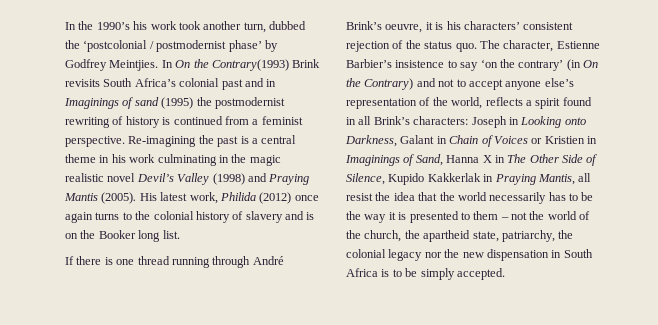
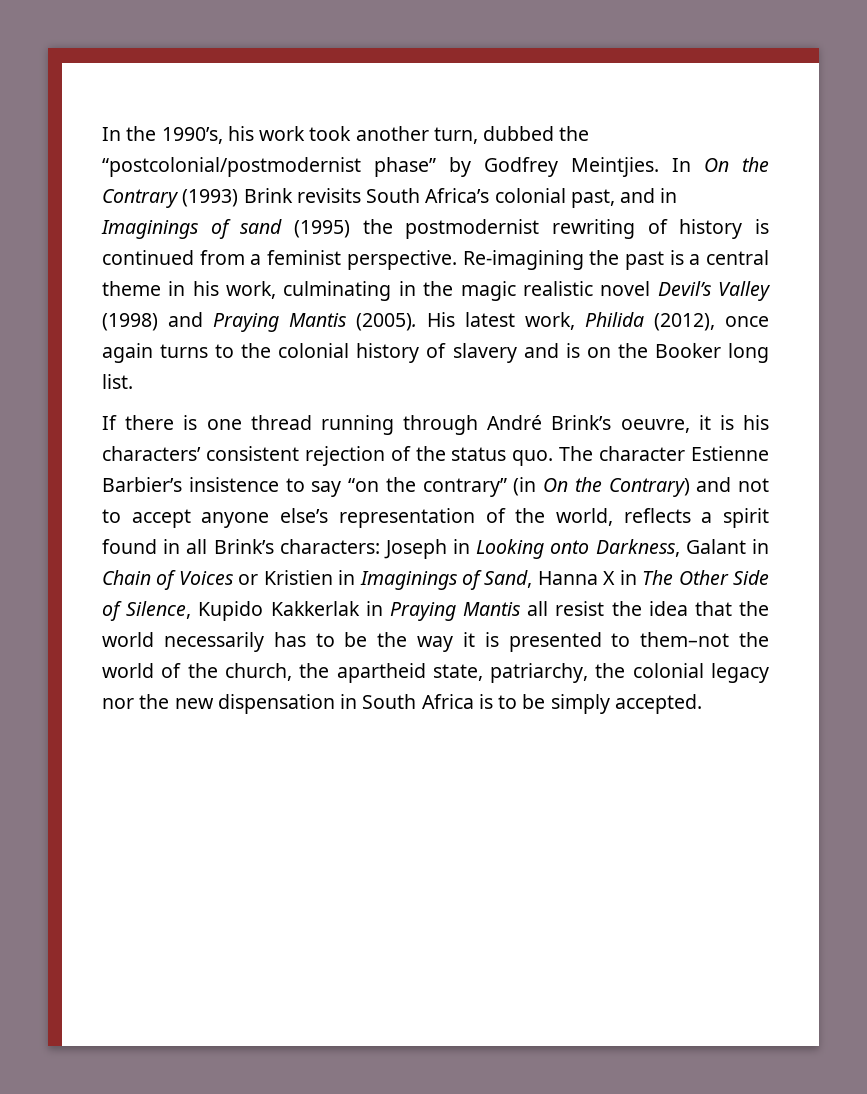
[96,22,130,30] 1990’s -> [161,127,223,144] 1990’s,
[83,40,262,52] ‘postcolonial / postmodernist phase’ -> [102,157,436,177] “postcolonial/postmodernist phase”
[211,59,289,71] Contrary(1993) -> [102,189,239,208] Contrary (1993)
[221,79,243,90] past -> [570,189,615,208] past,
[129,154,156,163] work -> [226,281,277,299] work,
[259,192,292,204] (2012) -> [654,313,715,331] (2012),
[503,40,554,52] character, -> [599,446,686,461] character
[480,59,564,71] ‘on the contrary’ -> [348,477,507,497] “on the contrary”
[537,174,575,185] Mantis, -> [463,602,521,616] Mantis
[473,211,527,220] them – not -> [640,632,730,647] them–not

